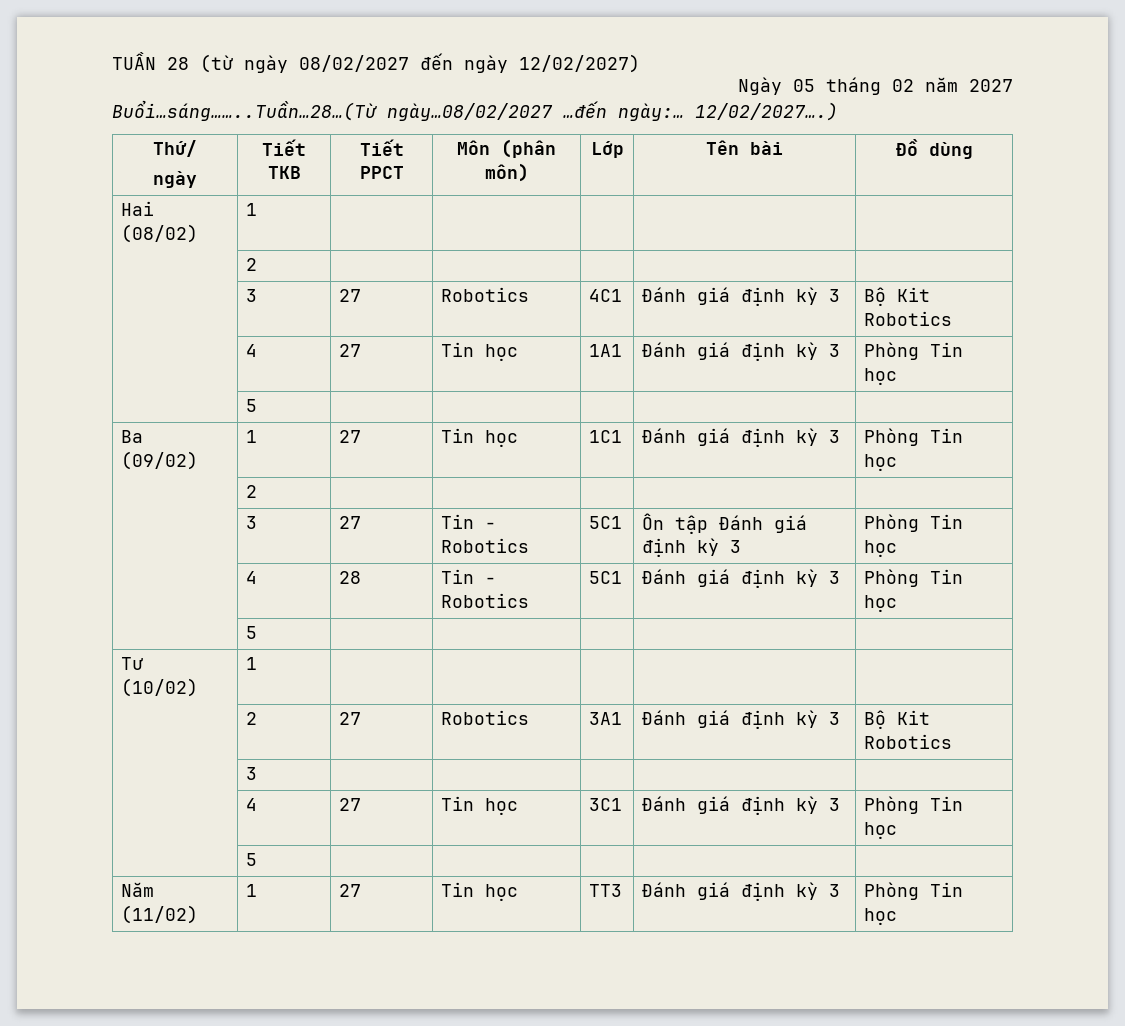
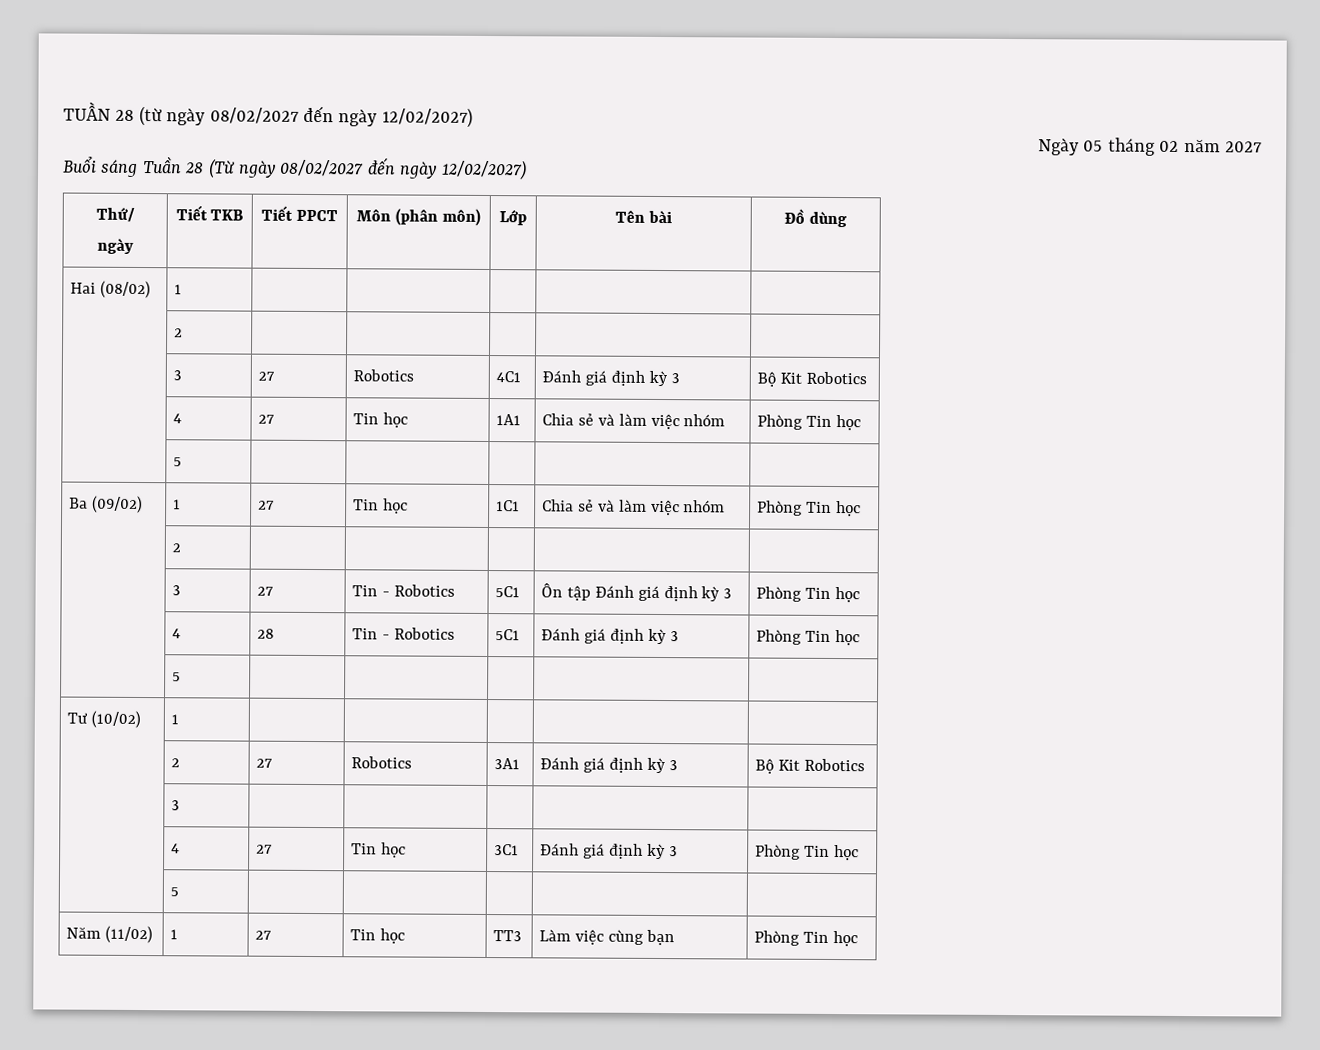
[112,100,838,121] Buổi…sáng……..Tuần…28…(Từ ngày…08/02/2027 …đến ngày:… 12/02/2027….) -> [63,156,527,181] Buổi sáng Tuần 28 (Từ ngày 08/02/2027 đến ngày 12/02/2027)
[642,342,841,361] Đánh giá định kỳ 3 -> [542,413,726,430] Chia sẻ và làm việc nhóm
[642,428,841,447] Đánh giá định kỳ 3 -> [542,499,726,516] Chia sẻ và làm việc nhóm
[642,882,841,901] Đánh giá định kỳ 3 -> [539,929,675,946] Làm việc cùng bạn

